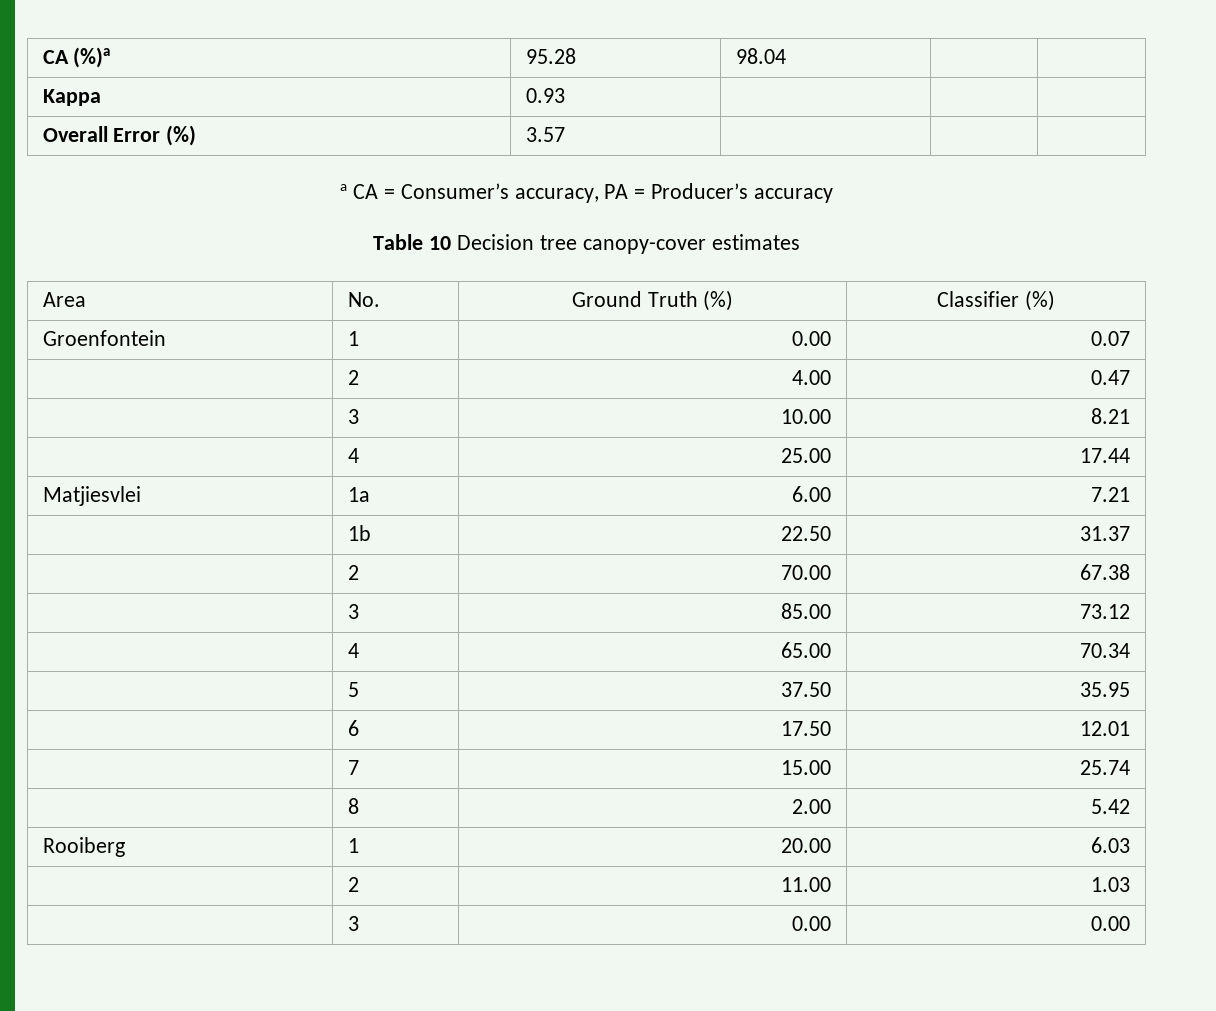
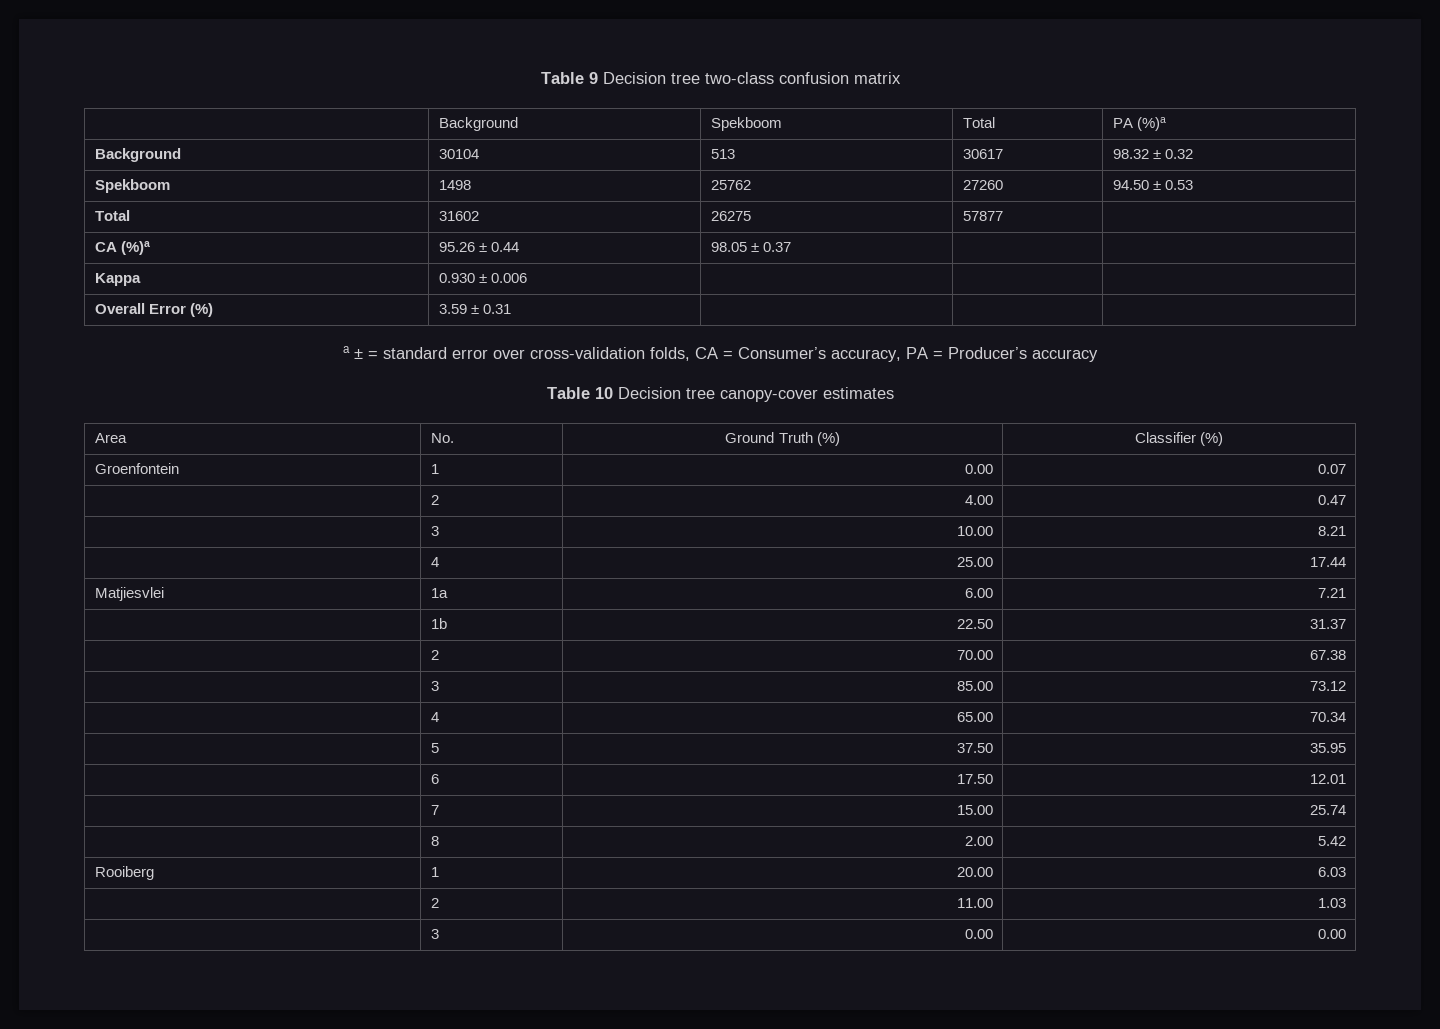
[42,47,111,68] [525,48,576,64] [735,48,786,64] [42,89,101,106] [525,88,565,103] [42,125,197,146] [525,127,565,142] [340,184,348,191] CA (%)a | 95.28 | 98.04 | | // Kappa | 0.93 | | | // Overall Error (%) | 3.57 | | | // a -> [540,72,901,84] [438,117,518,131] [710,117,782,131] [962,117,995,128] [1112,117,1166,131] [94,148,181,162] [438,149,479,159] [710,149,735,159] [962,149,1003,159] [1112,149,1193,159] [94,179,170,193] [438,180,471,190] [710,180,751,190] [962,180,1003,190] [1112,180,1193,190] [94,210,130,221] [438,211,479,221] [710,211,751,221] [962,211,1003,221] [94,241,150,255] [438,242,519,252] [710,242,791,252] [94,273,141,286] [438,273,527,283] [94,303,213,317] [438,304,511,314] [343,346,690,361] Table 9 Decision tree two-class confusion matrix // | Background | Spekboom | Total | PA (%)a // Background | 30104 | 513 | 30617 | 98.32 ± 0.32 // Spekboom | 1498 | 25762 | 27260 | 94.50 ± 0.53 // Total | 31602 | 26275 | 57877 | // CA (%)a | 95.26 ± 0.44 | 98.05 ± 0.37 | | // Kappa | 0.930 ± 0.006 | | | // Overall Error (%) | 3.59 ± 0.31 | | | // a ± = standard error over cross-validation folds,

